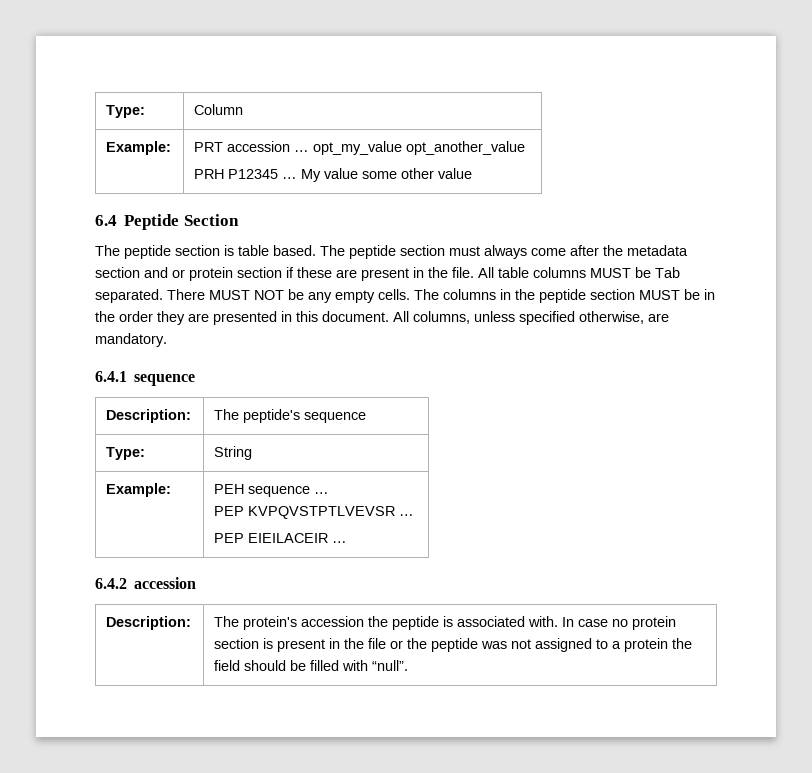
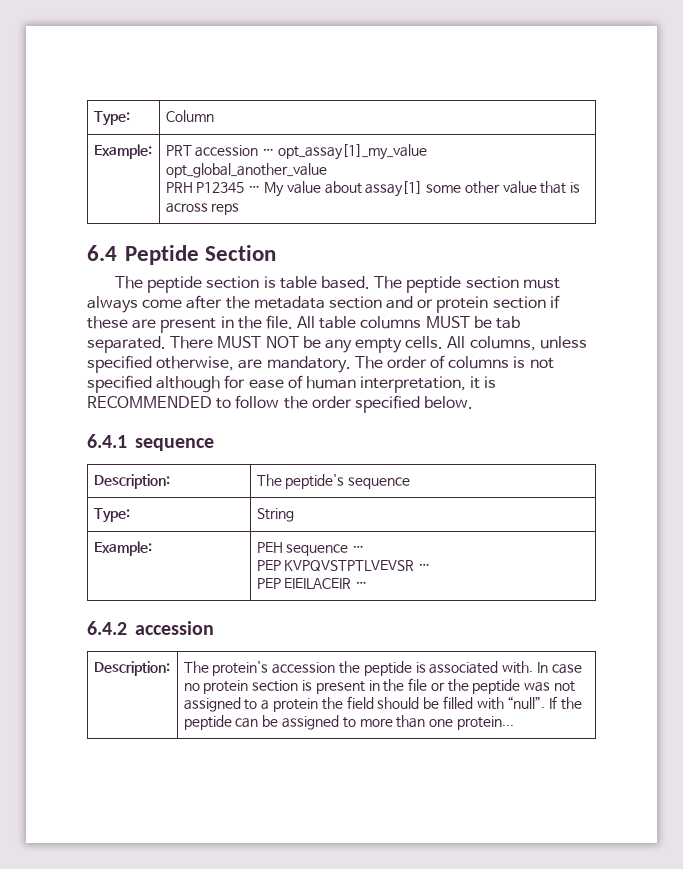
[313,141,526,155] opt_my_value opt_another_value -> [277,144,427,160] [165,163,327,178] opt_assay[1]_my_value opt_global_another_value
(359, 173) none -> [324,181,423,197] about assay[1]
(473, 173) none -> [540,181,581,194] [165,203,240,215] that is across reps
[655,267,680,278] Tab -> [496,316,521,329] tab
[414,289,715,303] [95,311,389,325] The columns in the peptide section MUST be in the order they are presented in this document. -> (444, 342) none
(167, 340) none -> [354,355,554,369] [87,375,497,393] [87,395,474,413] The order of columns is not specified although for ease of human interpretation, it is RECOMMENDED to follow the order specified below.
(409, 665) none -> [549,696,583,710] [183,715,514,730] If the peptide can be assigned to more than one protein...

